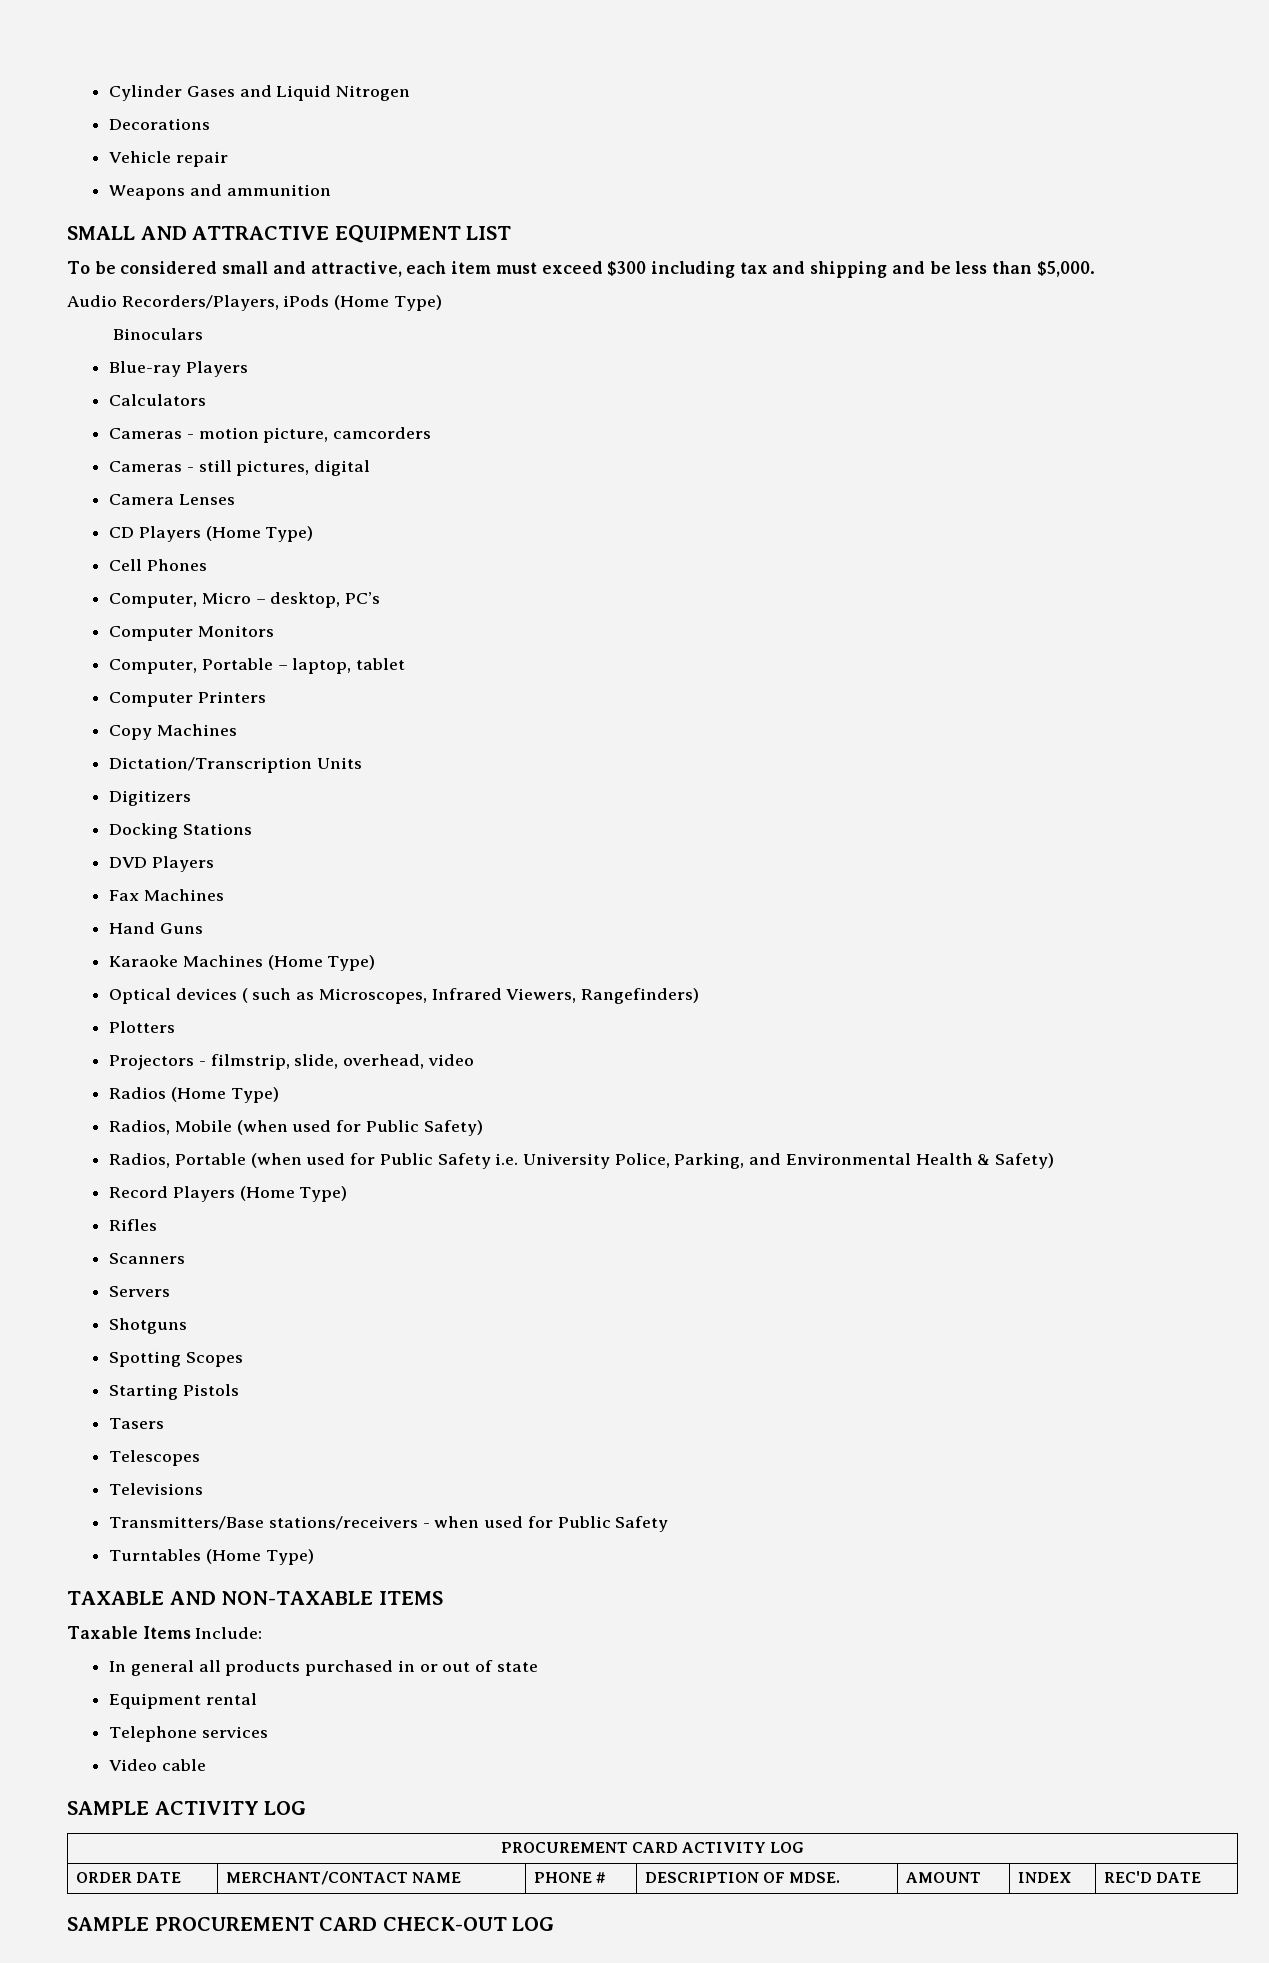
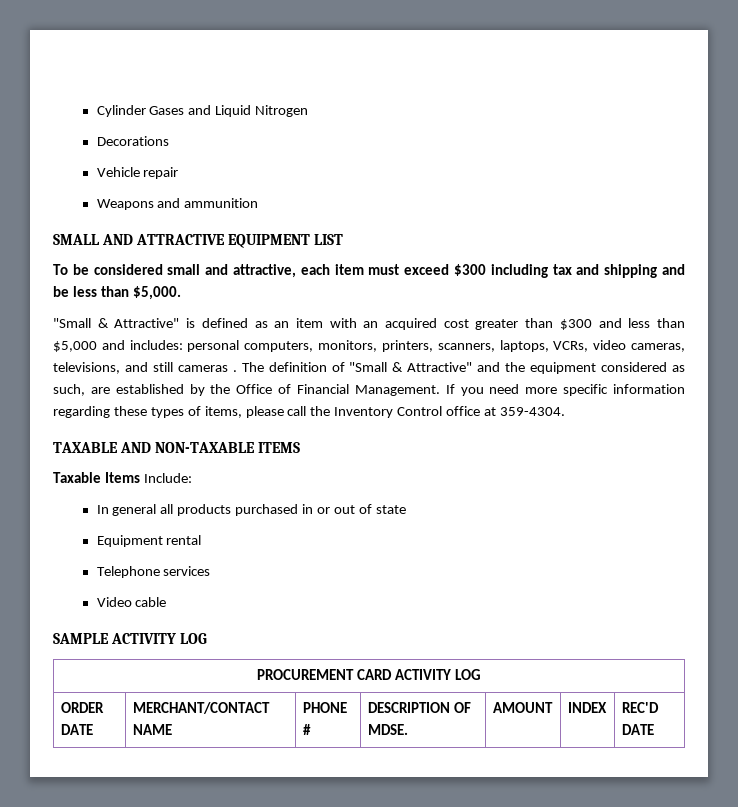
[67,295,442,311] [112,328,203,340] [109,361,248,377] [109,394,207,406] [109,427,432,443] [109,460,371,476] [109,494,235,505] [109,526,314,542] [109,559,207,571] [109,592,381,608] [109,625,274,641] [109,658,406,674] [109,691,266,707] [109,724,237,740] [109,757,362,773] [109,790,192,806] [109,823,252,839] [109,856,214,872] [109,889,224,901] [109,922,203,934] [109,955,376,971] [109,988,699,1004] [109,1021,176,1033] [109,1054,474,1070] [109,1087,279,1103] [109,1120,483,1136] [109,1153,1055,1169] [109,1186,348,1202] [109,1219,158,1231] [109,1253,186,1264] [109,1286,171,1297] [109,1318,188,1334] [109,1351,243,1367] [109,1384,239,1400] [109,1418,165,1429] [109,1450,201,1466] [109,1483,204,1495] [109,1516,669,1532] [109,1549,314,1565] Audio Recorders/Players, iPods (Home Type) // Binoculars // Blue-ray Players // Calculators // Cameras - motion picture, camcorders // Cameras - still pictures, digital // Camera Lenses // CD Players (Home Type) // Cell Phones // Computer, Micro – desktop, PC’s // Computer Monitors // Computer, Portable – laptop, tablet // Computer Printers // Copy Machines // Dictation/Transcription Units // Digitizers // Docking Stations // DVD Players // Fax Machines // Hand Guns // Karaoke Machines (Home Type) // Optical devices ( such as Microscopes, Infrared Viewers, Rangefinders) // Plotters // Projectors - filmstrip, slide, overhead, video // Radios (Home Type) // Radios, Mobile (when used for Public Safety) // Radios, Portable (when used for Public Safety i.e. University Police, Parking, and Environmental Health & Safety) // Record Players (Home Type) // Rifles // Scanners // Servers // Shotguns // Spotting Scopes // Starting Pistols // Tasers // Telescopes // Televisions // Transmitters/Base stations/receivers - when used for Public Safety // Turntables (Home Type) -> [53,318,685,330] [53,340,685,352] [53,362,685,374] [53,384,685,396] [53,406,565,418] "Small & Attractive" is defined as an item with an acquired cost greater than $300 and less than $5,000 and includes: personal computers, monitors, printers, scanners, laptops, VCRs, video cameras, televisions, and still cameras . The definition of "Small & Attractive" and the equipment considered as such, are established by the Office of Financial Management. If you need more specific information regarding these types of items, please call the Inventory Control office at 359-4304.
[67,1917,555,1931] // SAMPLE PROCUREMENT CARD CHECK-OUT LOG -> (654, 729) none

